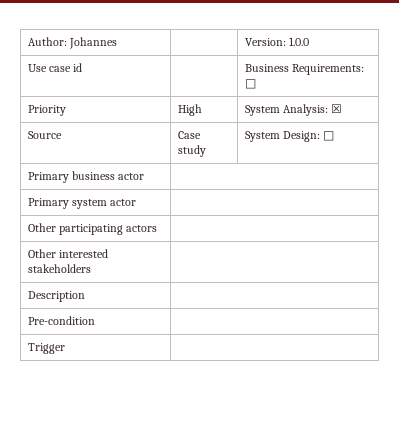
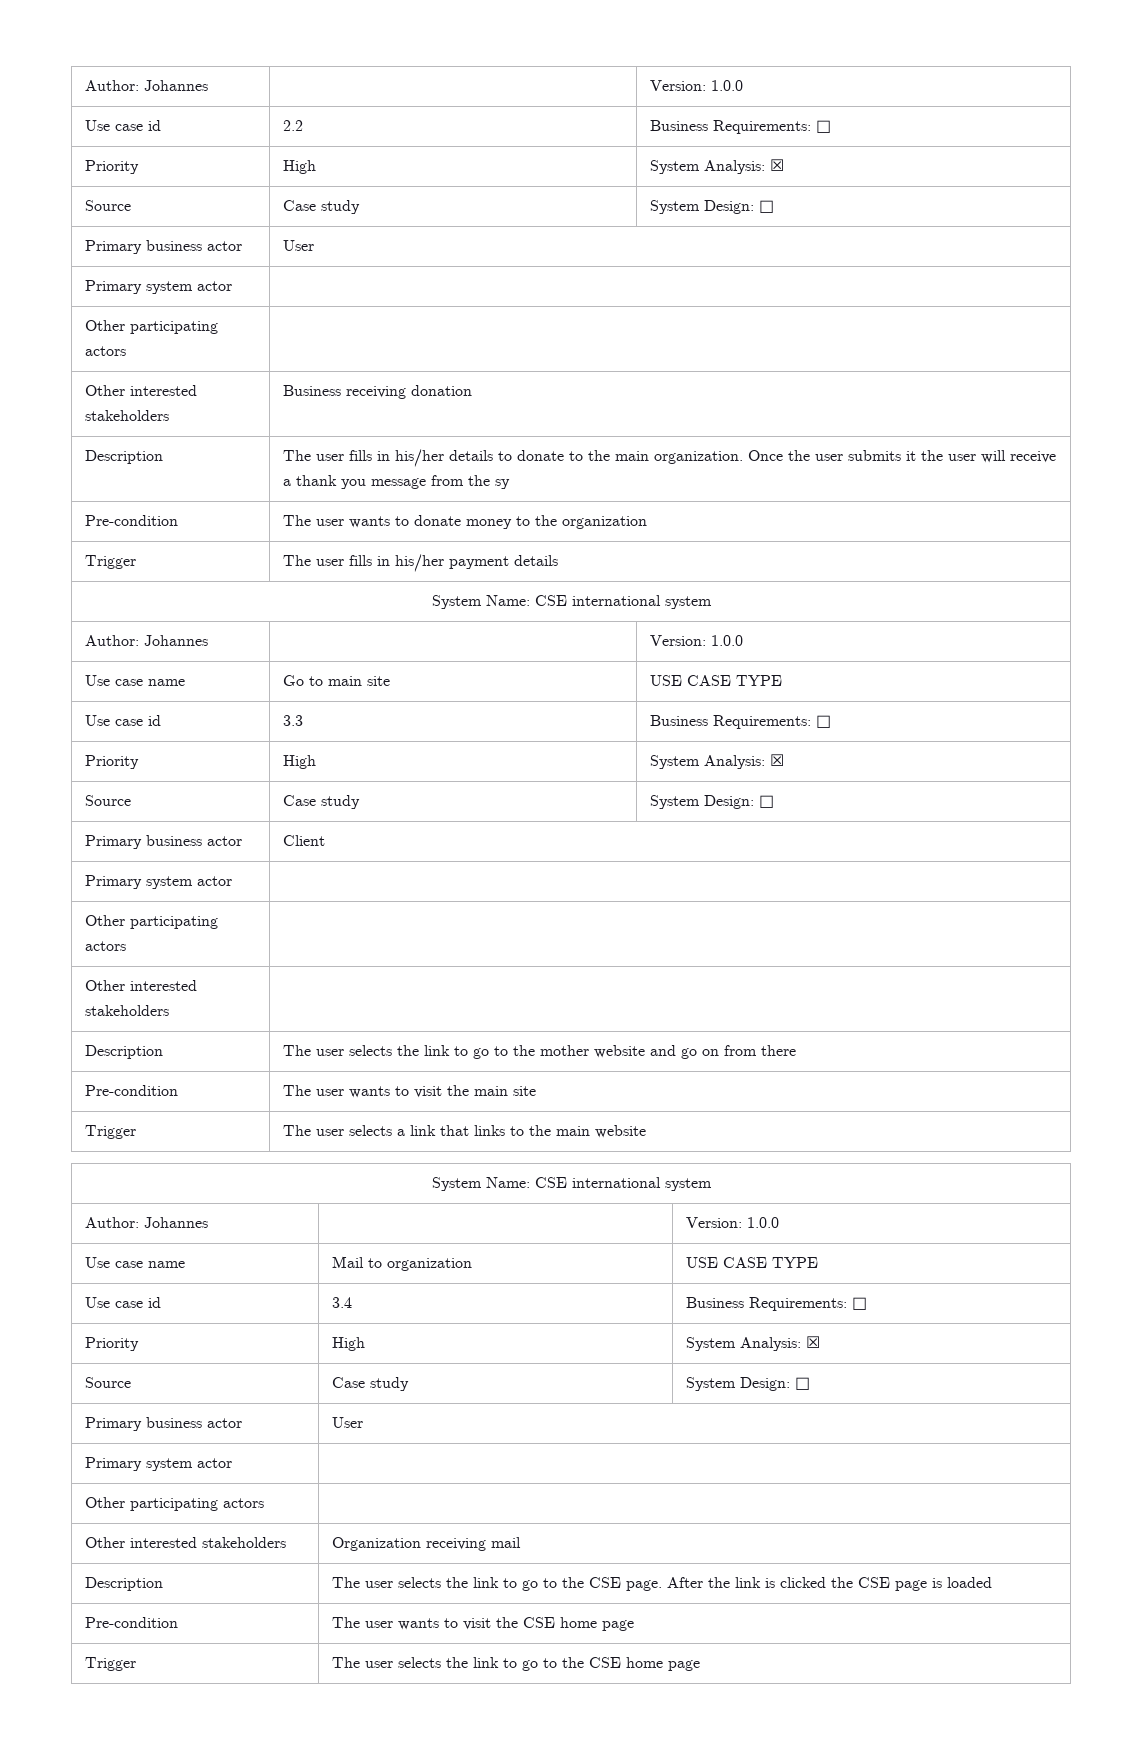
(82, 67) none -> [282,120,303,131] 2.2
(144, 176) none -> [282,240,314,251] [84,280,232,294] [84,320,218,334] [84,346,126,356] [84,385,197,396] [84,410,169,421] [282,385,472,399] [84,450,163,464] [282,449,1056,467] [282,475,510,489] [84,515,178,526] [282,515,647,529] [84,555,136,569] [282,554,558,572] [431,595,712,609] [84,635,208,646] [649,635,743,646] [84,675,185,686] [282,675,390,686] [649,675,782,686] [84,715,161,726] [282,715,303,726] [649,715,831,729] [84,755,139,769] [282,755,316,769] [649,754,784,769] [84,795,131,806] [282,795,360,809] [649,795,774,809] [84,835,242,849] [282,835,325,846] User // Primary system actor | // Other participating actors | // Other interested stakeholders | Business receiving donation // Description | The user fills in his/her details to donate to the main organization. Once the user submits it the user will receive a thank you message from the sy // Pre-condition | The user wants to donate money to the organization // Trigger | The user fills in his/her payment details // System Name: CSE international system // Author: Johannes | | Version: 1.0.0 // Use case name | Go to main site | USE CASE TYPE // Use case id | 3.3 | Business Requirements: □ // Priority | High | System Analysis: ☒ // Source | Case study | System Design: □ // Primary business actor | Client
[27,316,95,325] [27,343,65,354] // Pre-condition | // Trigger | -> [282,1045,796,1059] [84,1085,178,1096] [282,1085,536,1098] [84,1125,136,1139] [282,1125,646,1138] [431,1177,712,1191] [84,1217,208,1228] [685,1217,779,1228] [84,1257,185,1268] [331,1256,472,1271] [685,1257,818,1268] [84,1297,161,1308] [331,1297,352,1308] [685,1297,867,1311] [84,1337,139,1351] [331,1337,365,1351] [685,1336,820,1351] [84,1377,131,1388] [331,1377,409,1391] [685,1377,810,1391] [84,1417,242,1431] [331,1417,363,1428] [84,1457,232,1471] [84,1497,264,1511] [84,1537,286,1548] [331,1537,521,1551] [84,1577,163,1591] [331,1577,992,1591] [84,1617,178,1628] [331,1617,634,1631] [84,1657,136,1671] [331,1657,700,1671] The user selects the link to go to the mother website and go on from there // Pre-condition | The user wants to visit the main site // Trigger | The user selects a link that links to the main website // System Name: CSE international system // Author: Johannes | | Version: 1.0.0 // Use case name | Mail to organization | USE CASE TYPE // Use case id | 3.4 | Business Requirements: □ // Priority | High | System Analysis: ☒ // Source | Case study | System Design: □ // Primary business actor | User // Primary system actor | // Other participating actors | // Other interested stakeholders | Organization receiving mail // Description | The user selects the link to go to the CSE page. After the link is clicked the CSE page is loaded // Pre-condition | The user wants to visit the CSE home page // Trigger | The user selects the link to go to the CSE home page

